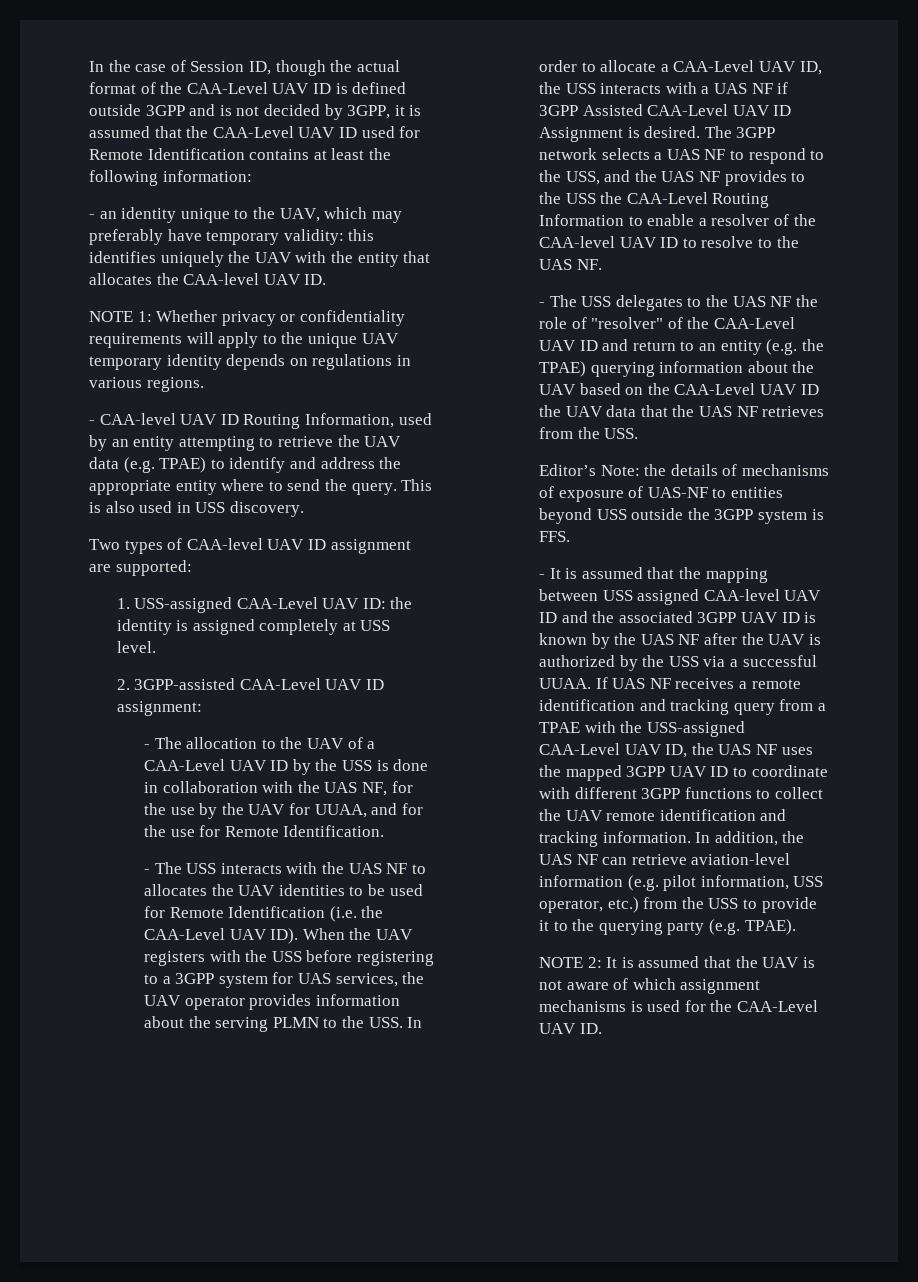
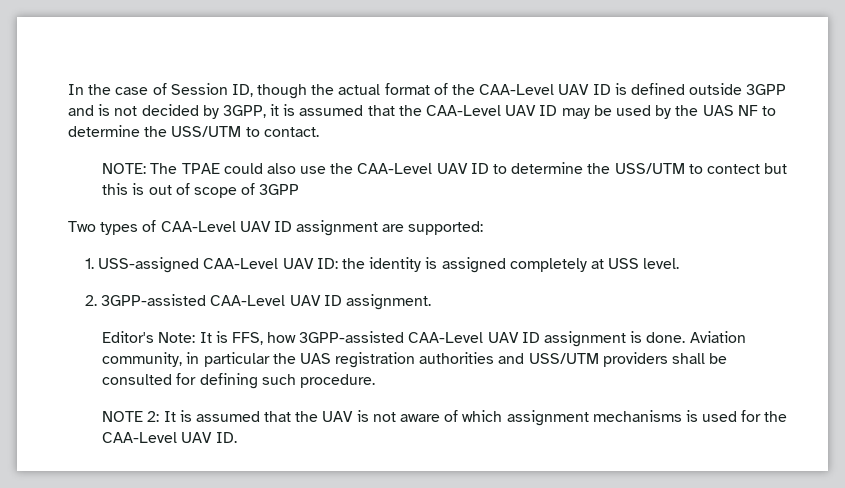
[361,126,421,138] [89,148,391,160] [89,170,252,186] [89,207,402,223] [89,229,375,245] [89,251,431,267] [89,273,327,285] [89,310,405,326] [89,332,399,348] [89,354,411,370] [89,377,204,392] [89,413,432,429] [89,435,402,451] [89,457,402,473] [89,479,433,495] [89,501,304,517] used for Remote Identification contains at least the following information: // - an identity unique to the UAV, which may preferably have temporary validity: this identifies uniquely the UAV with the entity that allocates the CAA-level UAV ID. // NOTE 1: Whether privacy or confidentiality requirements will apply to the unique UAV temporary identity depends on regulations in various regions. // - CAA-level UAV ID Routing Information, used by an entity attempting to retrieve the UAV data (e.g. TPAE) to identify and address the appropriate entity where to send the query. This is also used in USS discovery. -> [561,105,776,119] [68,125,319,137] [102,162,788,174] [102,183,300,198] may be used by the UAS NF to determine the USS/UTM to contact. // NOTE: The TPAE could also use the CAA-Level UAV ID to determine the USS/UTM to contect but this is out of scope of 3GPP
[186,538,263,550] CAA-level -> [160,221,236,232] CAA-Level
[116,701,202,716] [144,737,376,749] [144,759,429,775] [144,781,413,796] [144,803,423,819] [144,825,385,837] [144,862,426,874] [144,884,423,896] [144,906,384,922] [144,928,413,944] [144,950,434,966] [144,972,425,988] [144,994,400,1010] [144,1016,423,1032] [539,60,822,75] [539,82,789,94] [539,104,792,116] [539,126,776,142] [539,148,825,164] [539,170,806,186] [539,192,770,208] [539,214,816,226] [539,236,799,248] [539,259,602,270] [539,295,818,311] [539,317,795,329] [539,339,824,355] [539,361,815,377] [539,383,819,395] [539,405,825,417] [539,427,639,439] [539,464,829,476] [539,486,783,502] [539,508,824,524] [539,531,571,542] [539,567,768,583] [539,589,822,605] [539,611,817,623] [539,633,821,649] [539,655,817,671] [539,677,801,689] [539,699,826,715] [539,721,745,737] [539,743,813,758] [539,765,828,781] [539,787,823,799] [539,809,787,821] [539,831,805,847] [539,853,791,865] [539,875,824,891] [539,897,817,913] [539,919,796,935] assignment: // - The allocation to the UAV of a CAA-Level UAV ID by the USS is done in collaboration with the UAS NF, for the use by the UAV for UUAA, and for the use for Remote Identification. // - The USS interacts with the UAS NF to allocates the UAV identities to be used for Remote Identification (i.e. the CAA-Level UAV ID). When the UAV registers with the USS before registering to a 3GPP system for UAS services, the UAV operator provides information about the serving PLMN to the USS. In order to allocate a CAA-Level UAV ID, the USS interacts with a UAS NF if 3GPP Assisted CAA-Level UAV ID Assignment is desired. The 3GPP network selects a UAS NF to respond to the USS, and the UAS NF provides to the USS the CAA-Level Routing Information to enable a resolver of the CAA-level UAV ID to resolve to the UAS NF. // - The USS delegates to the UAS NF the role of "resolver" of the CAA-Level UAV ID and return to an entity (e.g. the TPAE) querying information about the UAV based on the CAA-Level UAV ID the UAV data that the UAS NF retrieves from the USS. // Editor’s Note: the details of mechanisms of exposure of UAS-NF to entities beyond USS outside the 3GPP system is FFS. // - It is assumed that the mapping between USS assigned CAA-level UAV ID and the associated 3GPP UAV ID is known by the UAS NF after the UAV is authorized by the USS via a successful UUAA. If UAS NF receives a remote identification and tracking query from a TPAE with the USS-assigned CAA-Level UAV ID, the UAS NF uses the mapped 3GPP UAV ID to coordinate with different 3GPP functions to collect the UAV remote identification and tracking information. In addition, the UAS NF can retrieve aviation-level information (e.g. pilot information, USS operator, etc.) from the USS to provide it to the querying party (e.g. TPAE). -> [345,294,431,310] [102,331,746,347] [102,352,728,368] [102,373,375,389] assignment. // Editor's Note: It is FFS, how 3GPP-assisted CAA-Level UAV ID assignment is done. Aviation community, in particular the UAS registration authorities and USS/UTM providers shall be consulted for defining such procedure.

